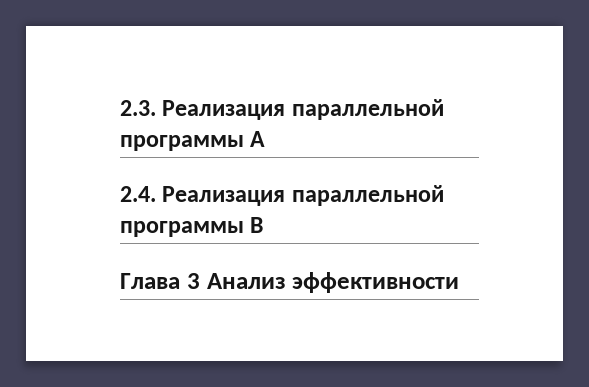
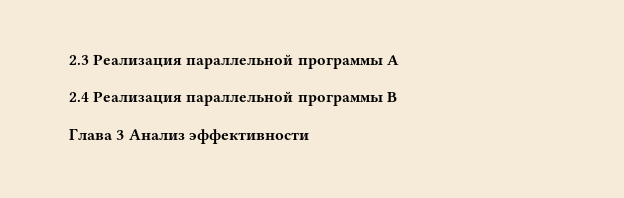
[120,100,156,116] 2.3. -> [69,55,89,65] 2.3
[120,186,156,202] 2.4. -> [69,92,89,102] 2.4

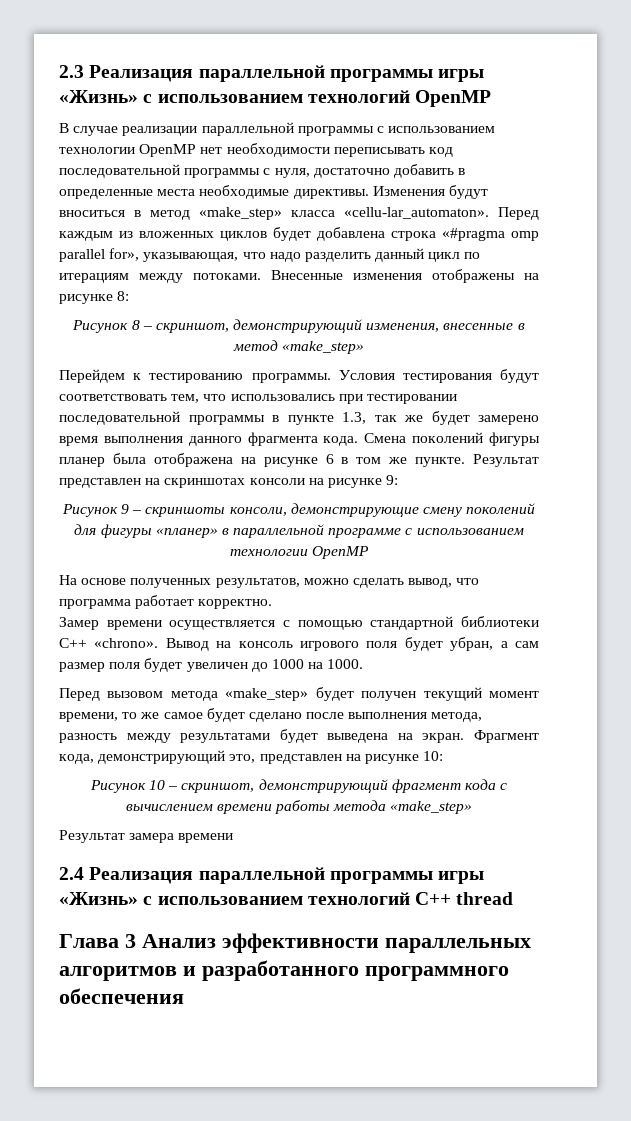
[386,55,399,65] [69,91,397,106] [69,128,309,144] А // 2.4 Реализация параллельной программы В // Глава 3 Анализ эффективности -> [438,69,485,82] [59,90,492,107] [59,122,496,136] [59,143,453,157] [59,164,466,178] [59,185,488,199] [59,207,539,220] [59,227,539,241] [59,248,481,262] [59,269,539,283] [59,291,130,304] [72,319,525,333] [232,340,365,354] [59,369,539,383] [59,394,457,404] [59,411,539,425] [59,432,540,446] [59,453,539,467] [59,475,399,488] [61,503,536,517] [74,524,524,538] [229,546,370,559] [59,575,480,588] [59,595,273,609] [59,616,539,630] [59,637,539,651] [59,658,364,672] [59,687,539,701] [59,708,483,722] [59,729,539,743] [59,750,444,764] [89,779,508,793] [125,800,473,814] [59,830,234,843] [59,867,485,884] [59,892,514,905] [59,933,531,953] [59,960,509,981] [59,988,184,1004] игры «Жизнь» с использованием технологий OpenMP // В случае реализации параллельной программы с использованием технологии OpenMP нет необходимости переписывать код последовательной программы с нуля, достаточно добавить в определенные места необходимые директивы. Изменения будут вноситься в метод «make_step» класса «cellu-lar_automaton». Перед каждым из вложенных циклов будет добавлена строка «#pragma omp parallel for», указывающая, что надо разделить данный цикл по итерациям между потоками. Внесенные изменения отображены на рисунке 8: // Рисунок 8 – скриншот, демонстрирующий изменения, внесенные в метод «make_step» // Перейдем к тестированию программы. Условия тестирования будут соответствовать тем, что использовались при тестировании последовательной программы в пункте 1.3, так же будет замерено время выполнения данного фрагмента кода. Смена поколений фигуры планер была отображена на рисунке 6 в том же пункте. Результат представлен на скриншотах консоли на рисунке 9: // Рисунок 9 – скриншоты консоли, демонстрирующие смену поколений для фигуры «планер» в параллельной программе с использованием технологии OpenMP // На основе полученных результатов, можно сделать вывод, что программа работает корректно. // Замер времени осуществляется с помощью стандартной библиотеки C++ «chrono». Вывод на консоль игрового поля будет убран, а сам размер поля будет увеличен до 1000 на 1000. // Перед вызовом метода «make_step» будет получен текущий момент времени, то же самое будет сделано после выполнения метода, разность между результатами будет выведена на экран. Фрагмент кода, демонстрирующий это, представлен на рисунке 10: // Рисунок 10 – скриншот, демонстрирующий фрагмент кода с вычислением времени работы метода «make_step» // Результат замера времени // 2.4 Реализация параллельной программы игры «Жизнь» с использованием технологий C++ thread // Глава 3 Анализ эффективности параллельных алгоритмов и разработанного программного обеспечения

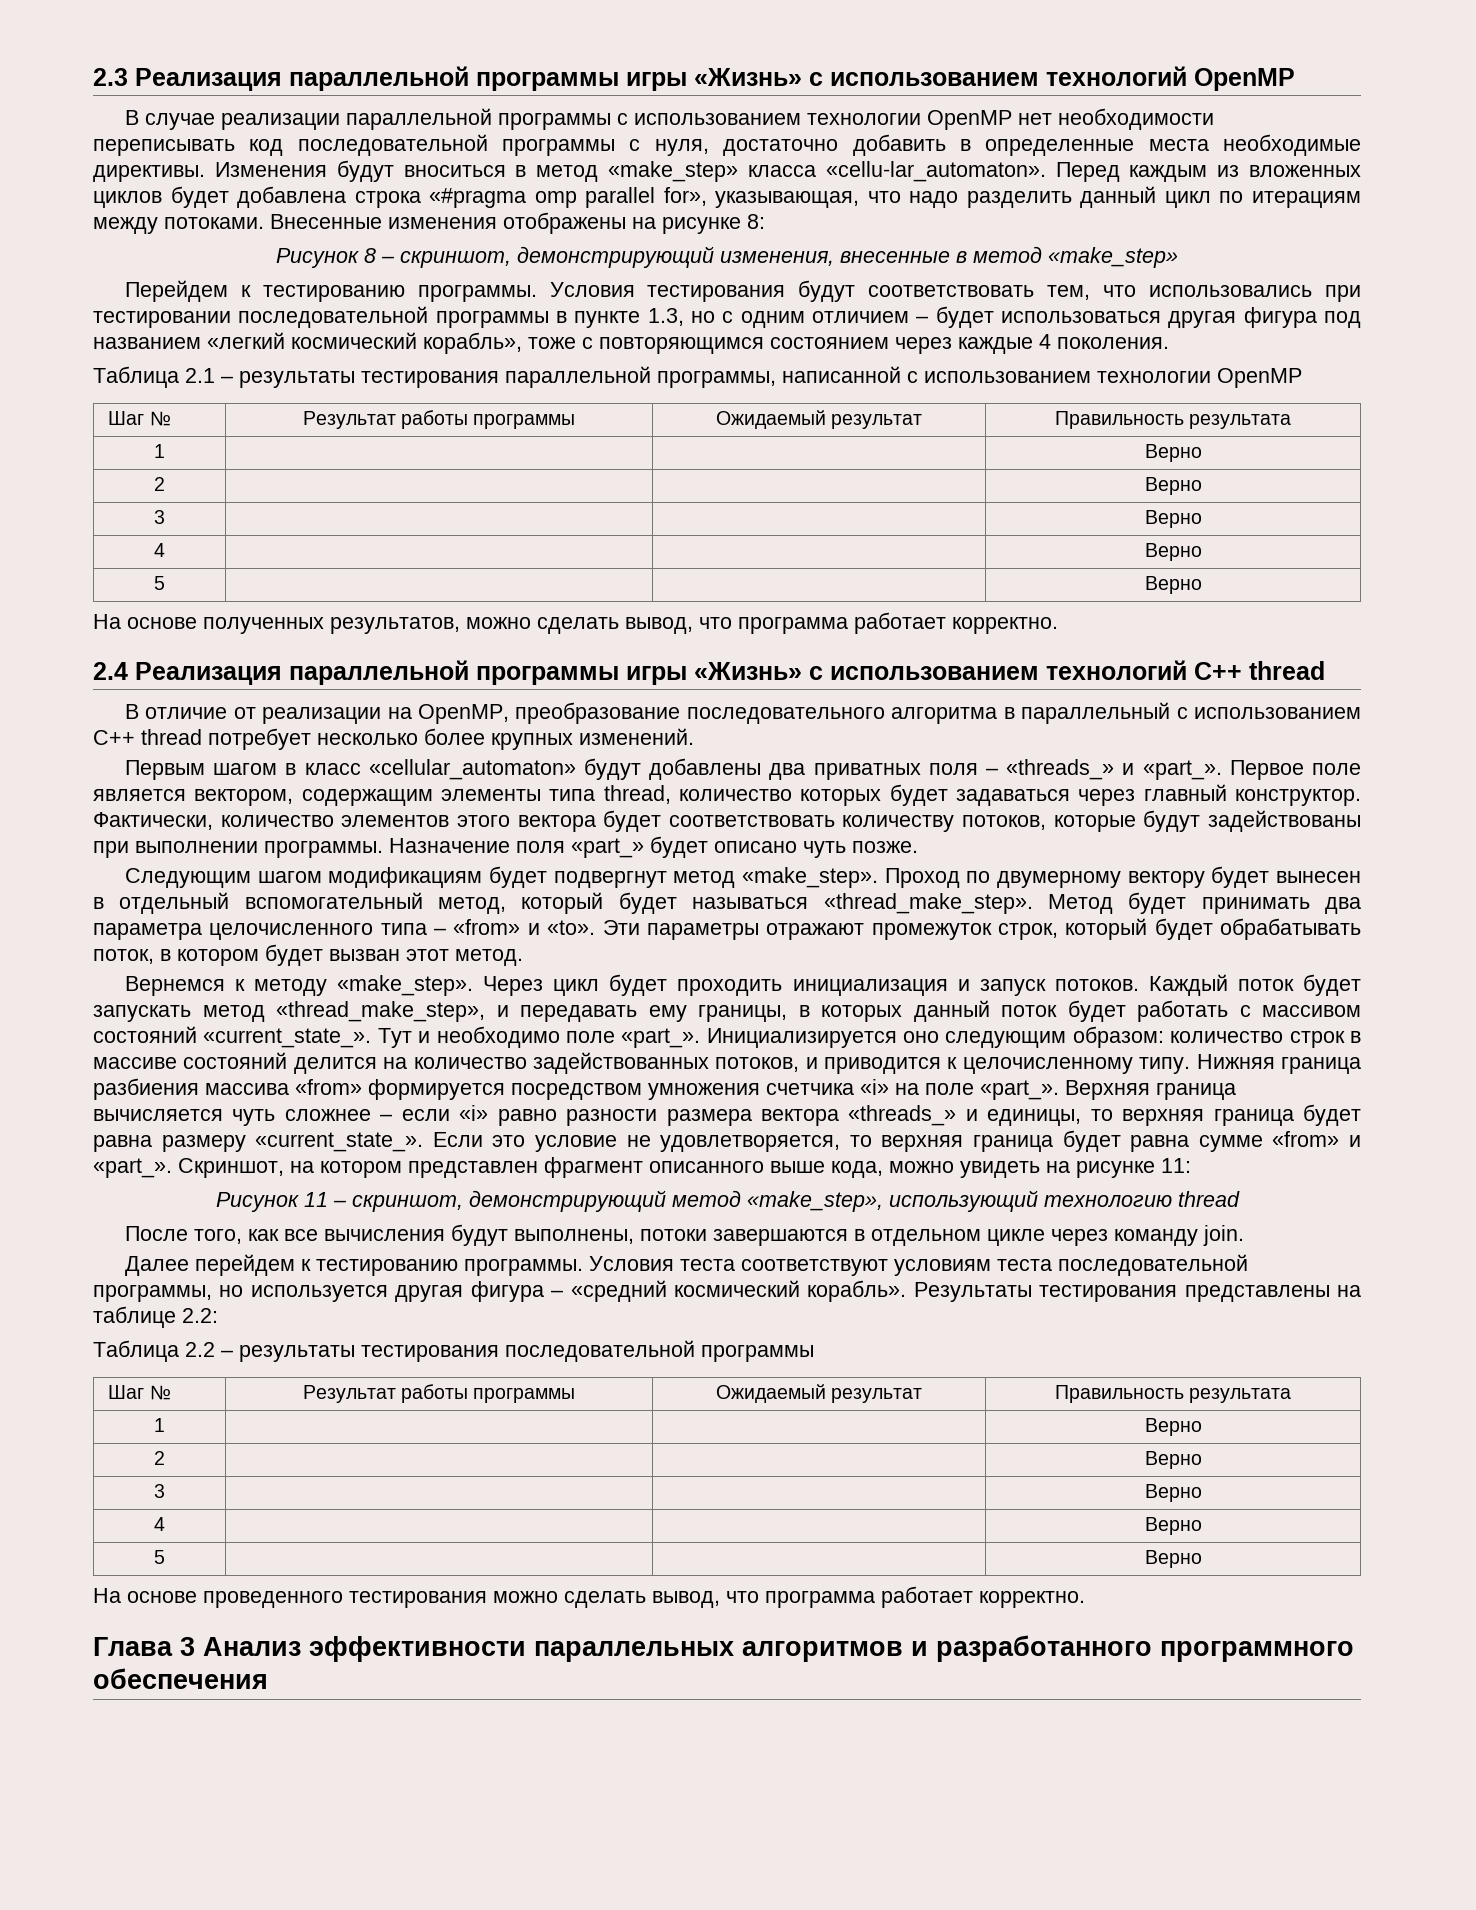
[374,411,539,425] [59,432,540,446] [59,453,539,467] [59,475,399,488] [61,503,536,517] [74,524,524,538] [229,546,370,559] так же будет замерено время выполнения данного фрагмента кода. Смена поколений фигуры планер была отображена на рисунке 6 в том же пункте. Результат представлен на скриншотах консоли на рисунке 9: // Рисунок 9 – скриншоты консоли, демонстрирующие смену поколений для фигуры «планер» в параллельной программе с использованием технологии OpenMP -> [691,306,1361,328] [93,332,1169,354] [93,366,1302,388] [108,411,171,426] [302,410,576,429] [715,410,923,429] [1054,411,1292,429] [154,444,165,458] [1144,444,1202,462] [154,477,165,491] [1144,477,1202,495] [154,510,165,524] [1144,510,1202,528] [154,543,165,557] [1144,543,1202,561] [154,576,165,590] [1144,576,1202,594] но с одним отличием – будет использоваться другая фигура под названием «легкий космический корабль», тоже с повторяющимся состоянием через каждые 4 поколения. // Таблица 2.1 – результаты тестирования параллельной программы, написанной с использованием технологии OpenMP // Шаг № | Результат работы программы | Ожидаемый результат | Правильность результата // 1 | | | Верно // 2 | | | Верно // 3 | | | Верно // 4 | | | Верно // 5 | | | Верно
[59,616,539,630] [59,637,539,651] [59,658,364,672] [59,687,539,701] [59,708,483,722] [59,729,539,743] [59,750,444,764] [89,779,508,793] [125,800,473,814] [59,830,234,843] // Замер времени осуществляется с помощью стандартной библиотеки C++ «chrono». Вывод на консоль игрового поля будет убран, а сам размер поля будет увеличен до 1000 на 1000. // Перед вызовом метода «make_step» будет получен текущий момент времени, то же самое будет сделано после выполнения метода, разность между результатами будет выведена на экран. Фрагмент кода, демонстрирующий это, представлен на рисунке 10: // Рисунок 10 – скриншот, демонстрирующий фрагмент кода с вычислением времени работы метода «make_step» // Результат замера времени -> (1058, 625) none
(514, 898) none -> [124,702,1361,724] [93,728,694,750] [124,758,1362,780] [93,784,1361,806] [93,810,1361,832] [93,836,918,858] [124,866,1361,888] [93,892,1361,914] [93,918,1361,940] [93,944,523,966] [124,974,1362,996] [93,1000,1361,1022] [93,1026,1361,1048] [93,1052,1362,1074] [93,1078,1236,1100] [93,1104,1361,1126] [93,1130,1361,1152] [93,1157,1191,1178] [215,1190,1240,1212] [124,1224,1244,1246] [124,1254,1248,1276] [93,1280,1361,1302] [93,1306,218,1328] [93,1340,814,1362] [108,1385,171,1400] [302,1384,576,1403] [715,1384,923,1403] [1054,1385,1292,1403] [154,1418,165,1432] [1144,1418,1202,1436] [154,1451,165,1465] [1144,1451,1202,1469] [154,1484,165,1498] [1144,1484,1202,1502] [154,1517,165,1531] [1144,1517,1202,1535] [154,1550,165,1564] [1144,1550,1202,1568] [93,1586,1085,1608] // В отличие от реализации на OpenMP, преобразование последовательного алгоритма в параллельный с использованием C++ thread потребует несколько более крупных изменений. // Первым шагом в класс «cellular_automaton» будут добавлены два приватных поля – «threads_» и «part_». Первое поле является вектором, содержащим элементы типа thread, количество которых будет задаваться через главный конструктор. Фактически, количество элементов этого вектора будет соответствовать количеству потоков, которые будут задействованы при выполнении программы. Назначение поля «part_» будет описано чуть позже. // Следующим шагом модификациям будет подвергнут метод «make_step». Проход по двумерному вектору будет вынесен в отдельный вспомогательный метод, который будет называться «thread_make_step». Метод будет принимать два параметра целочисленного типа – «from» и «to». Эти параметры отражают промежуток строк, который будет обрабатывать поток, в котором будет вызван этот метод. // Вернемся к методу «make_step». Через цикл будет проходить инициализация и запуск потоков. Каждый поток будет запускать метод «thread_make_step», и передавать ему границы, в которых данный поток будет работать с массивом состояний «current_state_». Тут и необходимо поле «part_». Инициализируется оно следующим образом: количество строк в массиве состояний делится на количество задействованных потоков, и приводится к целочисленному типу. Нижняя граница разбиения массива «from» формируется посредством умножения счетчика «i» на поле «part_». Верхняя граница вычисляется чуть сложнее – если «i» равно разности размера вектора «threads_» и единицы, то верхняя граница будет равна размеру «current_state_». Если это условие не удовлетворяется, то верхняя граница будет равна сумме «from» и «part_». Скриншот, на котором представлен фрагмент описанного выше кода, можно увидеть на рисунке 11: // Рисунок 11 – скриншот, демонстрирующий метод «make_step», использующий технологию thread // После того, как все вычисления будут выполнены, потоки завершаются в отдельном цикле через команду join. // Далее перейдем к тестированию программы. Условия теста соответствуют условиям теста последовательной программы, но используется другая фигура – «средний космический корабль». Результаты тестирования представлены на таблице 2.2: // Таблица 2.2 – результаты тестирования последовательной программы // Шаг № | Результат работы программы | Ожидаемый результат | Правильность результата // 1 | | | Верно // 2 | | | Верно // 3 | | | Верно // 4 | | | Верно // 5 | | | Верно // На основе проведенного тестирования можно сделать вывод, что программа работает корректно.

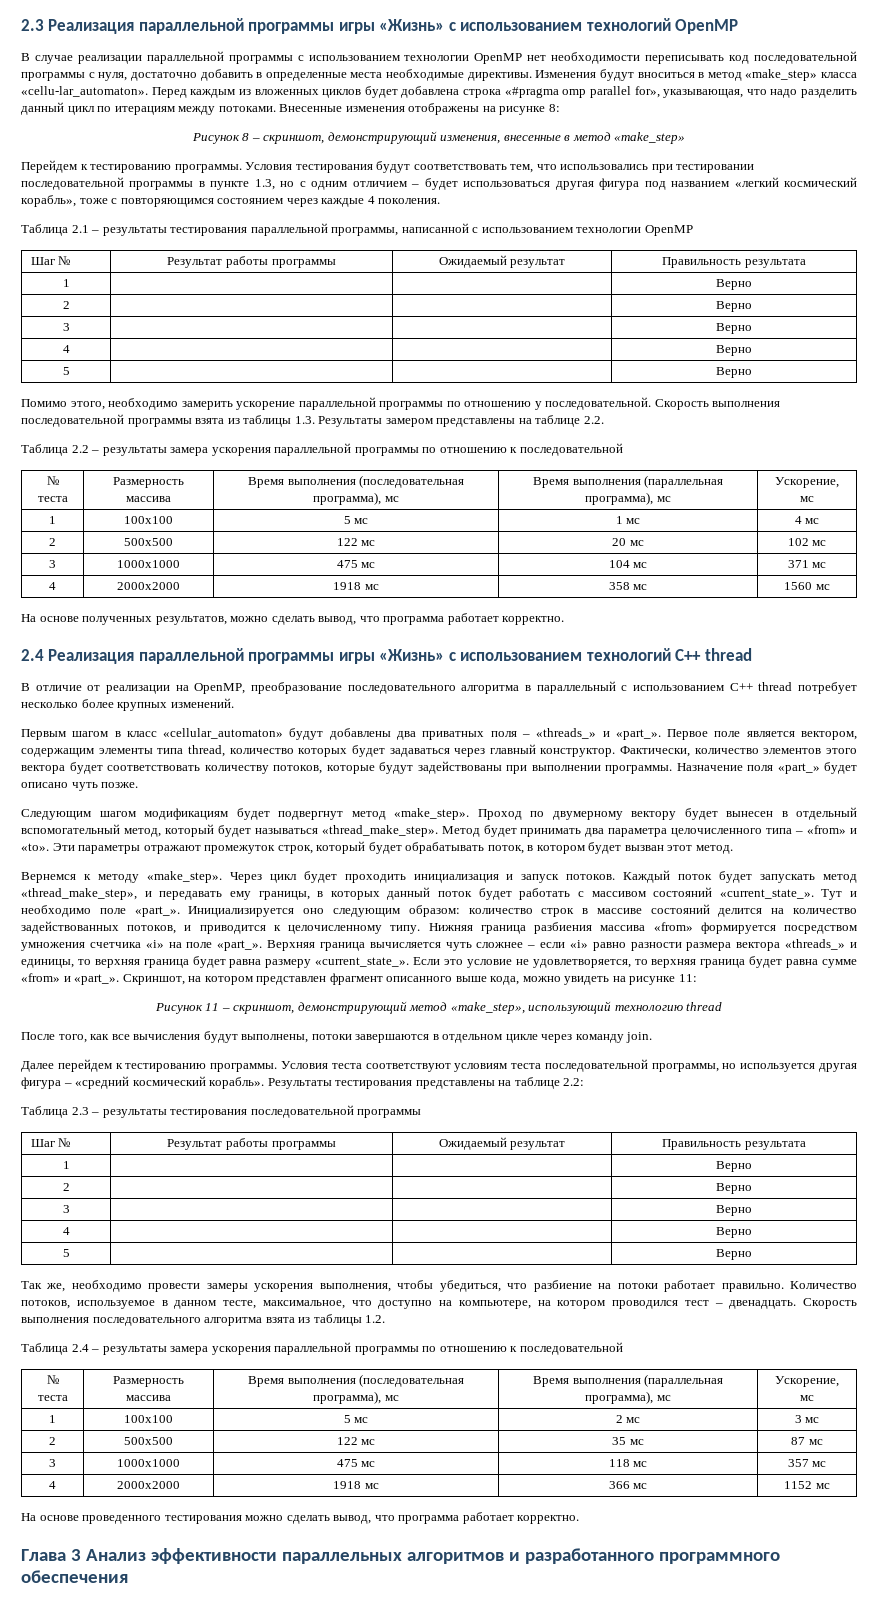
(1202, 585) none -> [21,397,781,410] [21,414,604,427] [21,443,623,456] [46,476,59,485] [37,496,68,502] [113,477,184,488] [126,496,171,502] [247,475,465,488] [313,492,399,505] [532,475,724,488] [585,492,671,505] [775,477,839,488] [800,496,814,502] [49,516,56,524] [124,516,173,524] [343,516,369,524] [615,516,641,524] [794,516,820,524] [49,538,56,546] [124,538,173,546] [336,538,376,546] [612,538,644,546] [787,538,827,546] [49,560,56,568] [117,560,180,568] [336,560,376,568] [608,560,648,568] [787,560,827,568] [49,582,56,590] [117,582,180,590] [333,582,379,590] [608,582,648,590] [784,582,830,590] // Помимо этого, необходимо замерить ускорение параллельной программы по отношению у последовательной. Скорость выполнения последовательной программы взята из таблицы 1.3. Результаты замером представлены на таблице 2.2. // Таблица 2.2 – результаты замера ускорения параллельной программы по отношению к последовательной // № теста | Размерность массива | Время выполнения (последовательная программа), мс | Время выполнения (параллельная программа), мс | Ускорение, мс // 1 | 100x100 | 5 мс | 1 мс | 4 мс // 2 | 500x500 | 122 мс | 20 мс | 102 мс // 3 | 1000x1000 | 475 мс | 104 мс | 371 мс // 4 | 2000x2000 | 1918 мс | 358 мс | 1560 мс
[185,1342,215,1357] 2.2 -> [71,1107,89,1115] 2.3
(1202, 1559) none -> [21,1280,858,1292] [21,1298,857,1309] [21,1314,386,1326] [21,1342,623,1355] [46,1375,59,1384] [37,1395,68,1401] [113,1376,184,1387] [126,1395,171,1401] [247,1374,465,1387] [313,1391,399,1404] [532,1374,724,1387] [585,1391,671,1404] [775,1376,839,1387] [800,1395,814,1401] [49,1415,56,1423] [124,1415,173,1423] [343,1415,369,1423] [615,1415,641,1423] [794,1415,820,1423] [49,1437,56,1445] [124,1437,173,1445] [336,1437,376,1445] [612,1437,644,1445] [791,1437,823,1445] [49,1459,56,1467] [117,1459,180,1467] [336,1459,376,1467] [608,1459,648,1467] [787,1459,827,1467] [49,1481,56,1489] [117,1481,180,1489] [333,1481,379,1489] [608,1481,648,1489] [784,1481,830,1489] // Так же, необходимо провести замеры ускорения выполнения, чтобы убедиться, что разбиение на потоки работает правильно. Количество потоков, используемое в данном тесте, максимальное, что доступно на компьютере, на котором проводился тест – двенадцать. Скорость выполнения последовательного алгоритма взята из таблицы 1.2. // Таблица 2.4 – результаты замера ускорения параллельной программы по отношению к последовательной // № теста | Размерность массива | Время выполнения (последовательная программа), мс | Время выполнения (параллельная программа), мс | Ускорение, мс // 1 | 100x100 | 5 мс | 2 мс | 3 мс // 2 | 500x500 | 122 мс | 35 мс | 87 мс // 3 | 1000x1000 | 475 мс | 118 мс | 357 мс // 4 | 2000x2000 | 1918 мс | 366 мс | 1152 мс

